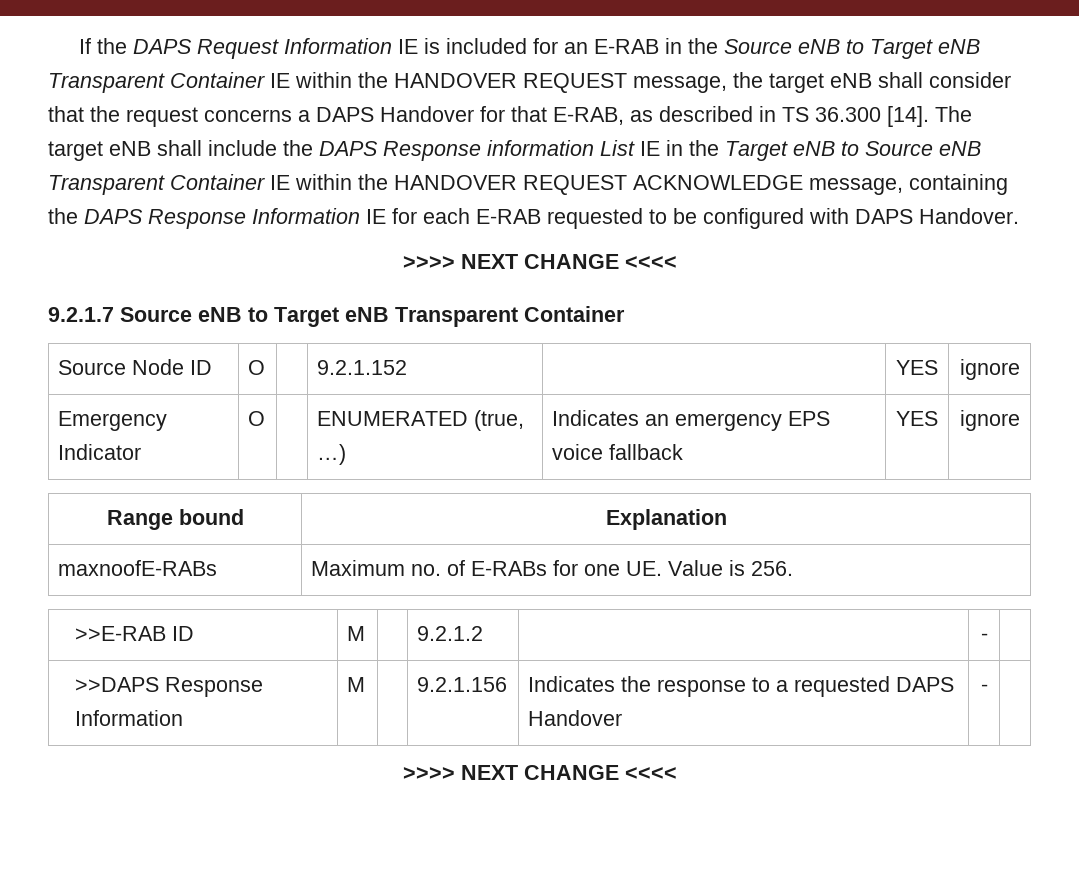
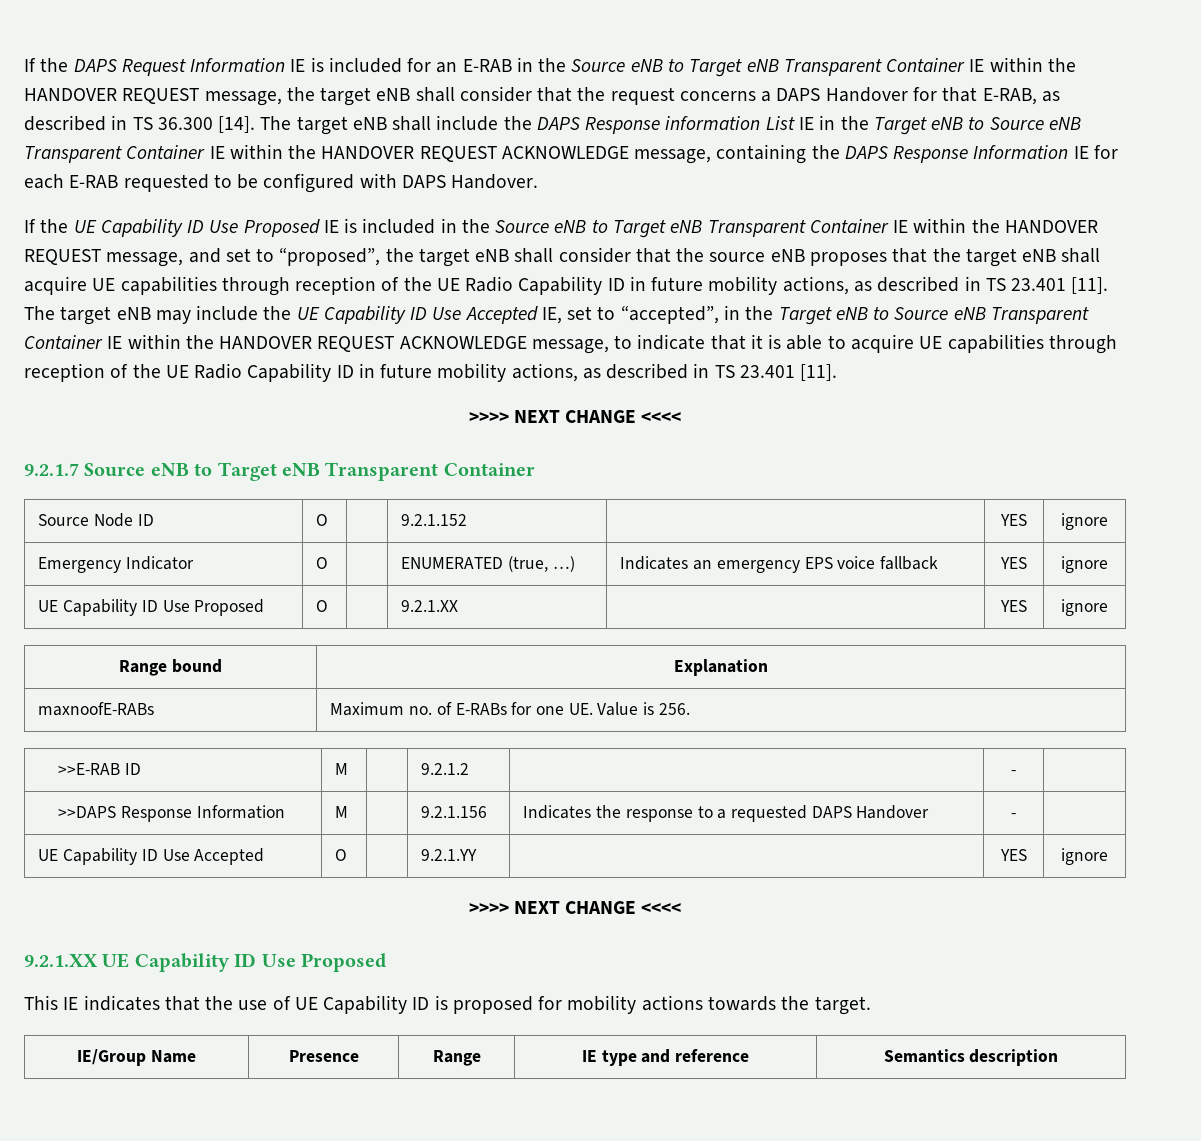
(1019, 216) none -> [24,218,1098,238] [24,247,1101,267] [24,276,1109,296] [24,305,1089,325] [24,334,1117,354] [24,363,838,382] // If the UE Capability ID Use Proposed IE is included in the Source eNB to Target eNB Transparent Container IE within the HANDOVER REQUEST message, and set to “proposed”, the target eNB shall consider that the source eNB proposes that the target eNB shall acquire UE capabilities through reception of the UE Radio Capability ID in future mobility actions, as described in TS 23.401 [11]. The target eNB may include the UE Capability ID Use Accepted IE, set to “accepted”, in the Target eNB to Source eNB Transparent Container IE within the HANDOVER REQUEST ACKNOWLEDGE message, to indicate that it is able to acquire UE capabilities through reception of the UE Radio Capability ID in future mobility actions, as described in TS 23.401 [11].
(1020, 420) none -> [38,599,265,616] [316,600,329,612] [401,600,459,612] [1000,600,1027,612] [1061,599,1108,616] // UE Capability ID Use Proposed | O | | 9.2.1.XX | | YES | ignore
[402,765,677,780] // >>>> NEXT CHANGE <<<< -> [38,848,265,865] [335,849,348,861] [421,849,478,861] [999,849,1027,861] [1061,848,1108,865] [468,901,682,914] [24,953,386,972] [24,995,871,1015] [77,1049,196,1066] [288,1050,359,1062] [432,1050,481,1066] [581,1049,750,1066] [883,1049,1059,1066] // UE Capability ID Use Accepted | O | | 9.2.1.YY | | YES | ignore // >>>> NEXT CHANGE <<<< // 9.2.1.XX UE Capability ID Use Proposed // This IE indicates that the use of UE Capability ID is proposed for mobility actions towards the target. // IE/Group Name | Presence | Range | IE type and reference | Semantics description

